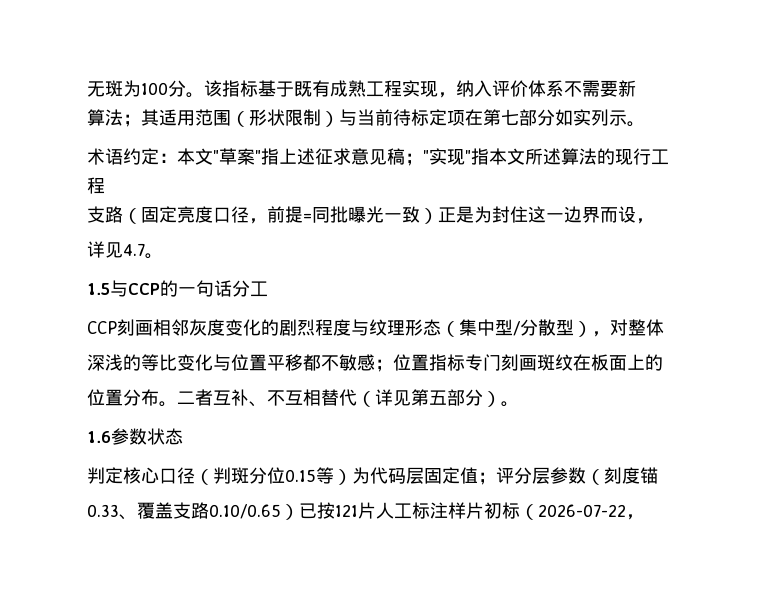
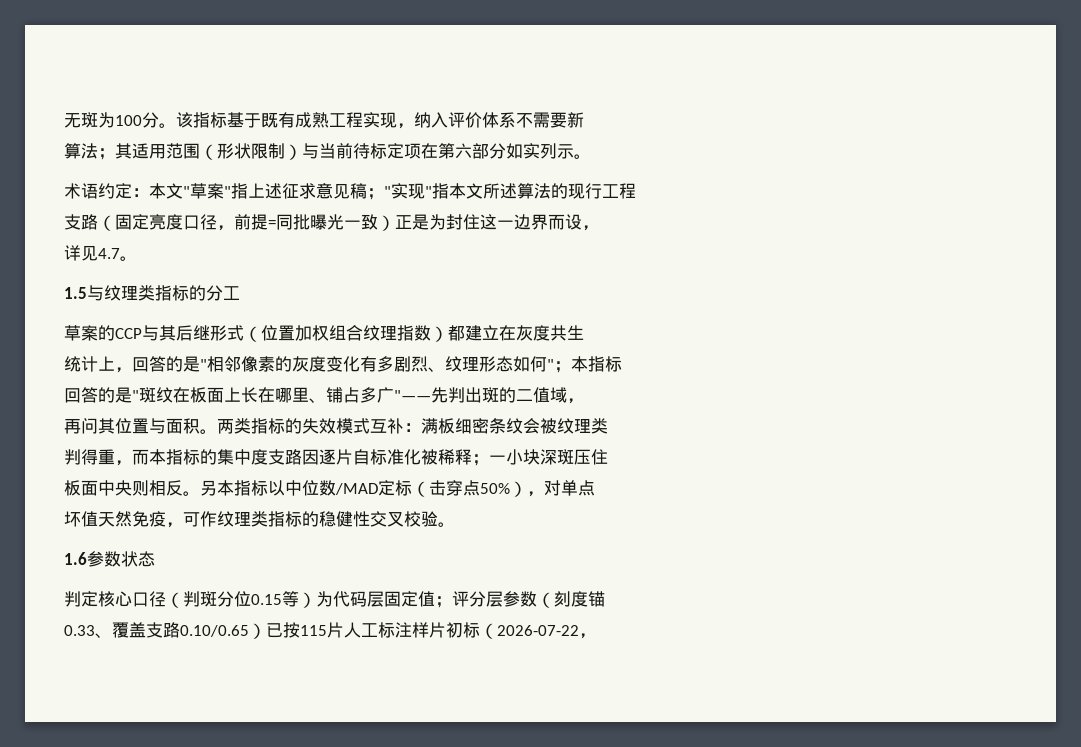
[501,109,519,126] 七 -> [455,143,472,159] 六
[128,280,268,297] [87,319,664,337] [87,354,663,372] [87,389,501,407] CCP的一句话分工 // CCP刻画相邻灰度变化的剧烈程度与纹理形态（集中型/分散型），对整体 // 深浅的等比变化与位置平移都不敏感；位置指标专门刻画斑纹在板面上的 // 位置分布。二者互补、不互相替代（详见第五部分） -> [104,285,240,301] [64,325,584,342] [64,356,622,373] [64,387,584,404] [64,418,608,434] [64,449,608,466] [64,480,595,497] [64,511,438,528] 纹理类指标的分工 // 草案的CCP与其后继形式（位置加权组合纹理指数）都建立在灰度共生 // 统计上，回答的是"相邻像素的灰度变化有多剧烈、纹理形态如何"；本指标 // 回答的是"斑纹在板面上长在哪里、铺占多广"——先判出斑的二值域， // 再问其位置与面积。两类指标的失效模式互补：满板细密条纹会被纹理类 // 判得重，而本指标的集中度支路因逐片自标准化被稀释；一小块深斑压住 // 板面中央则相反。另本指标以中位数/MAD定标（击穿点50%），对单点 // 坏值天然免疫，可作纹理类指标的稳健性交叉校验
[335,504,358,517] 121 -> [300,625,327,636] 115

